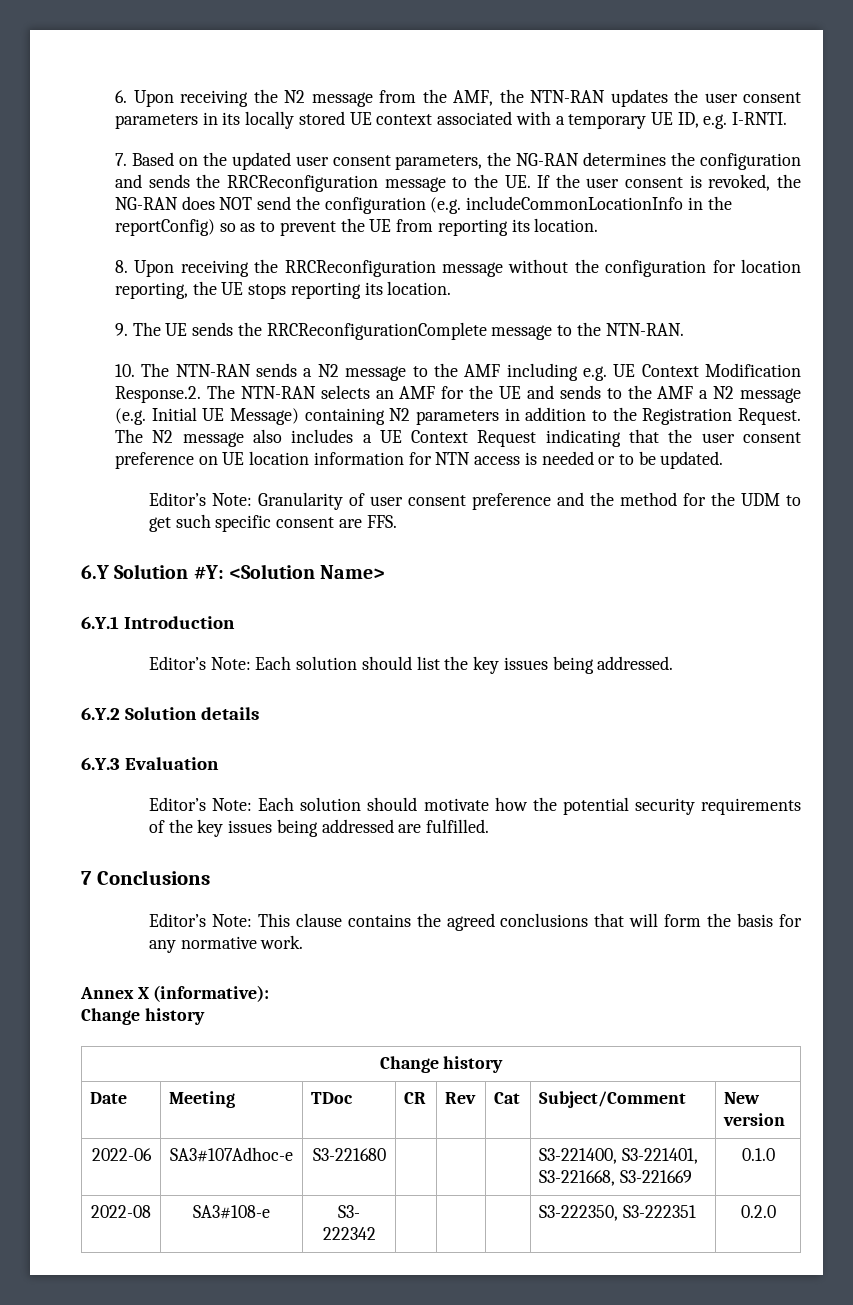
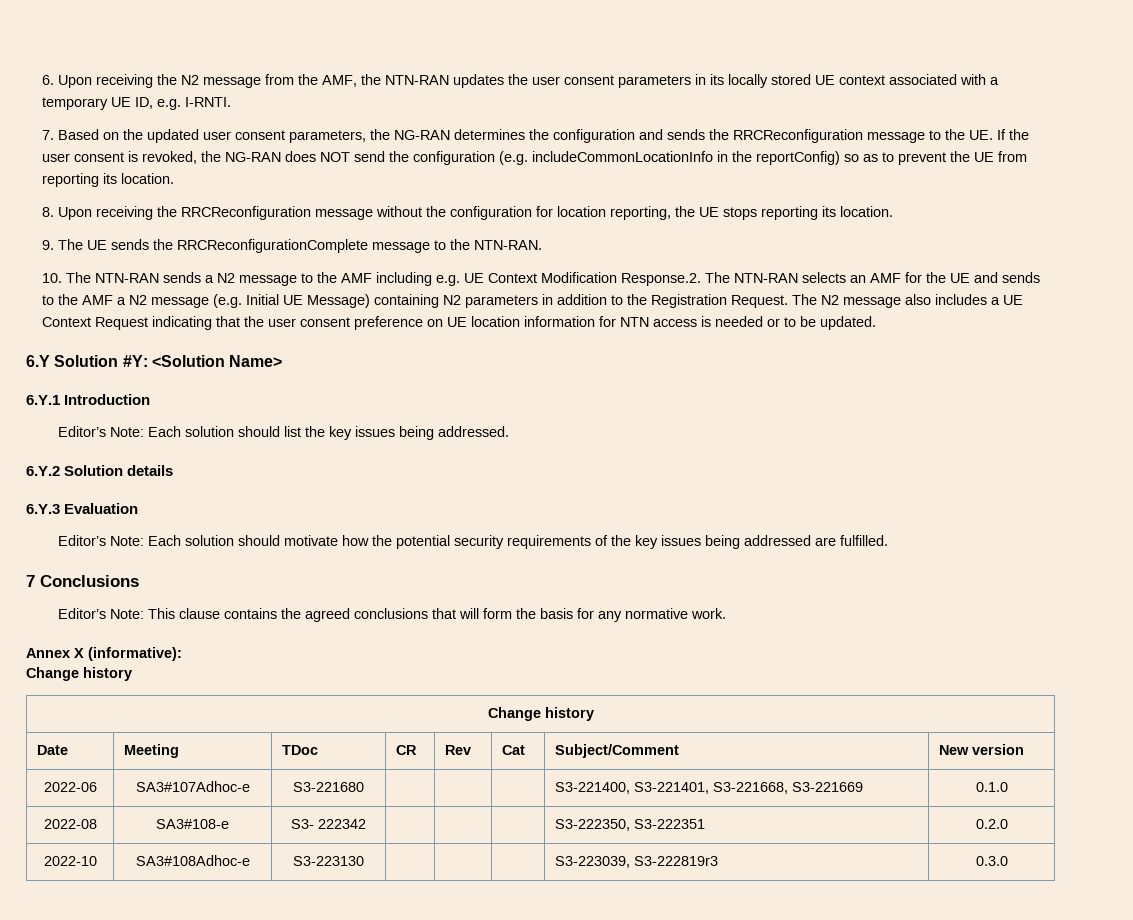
[148,492,801,510] [148,514,397,532] // Editor’s Note: Granularity of user consent preference and the method for the UDM to get such specific consent are FFS. -> (877, 323) none
(776, 1211) none -> [43,856,97,866] [135,855,250,866] [293,856,364,866] [555,856,719,868] [975,856,1008,866] // 2022-10 | SA3#108Adhoc-e | S3-223130 | | | | S3-223039, S3-222819r3 | 0.3.0

